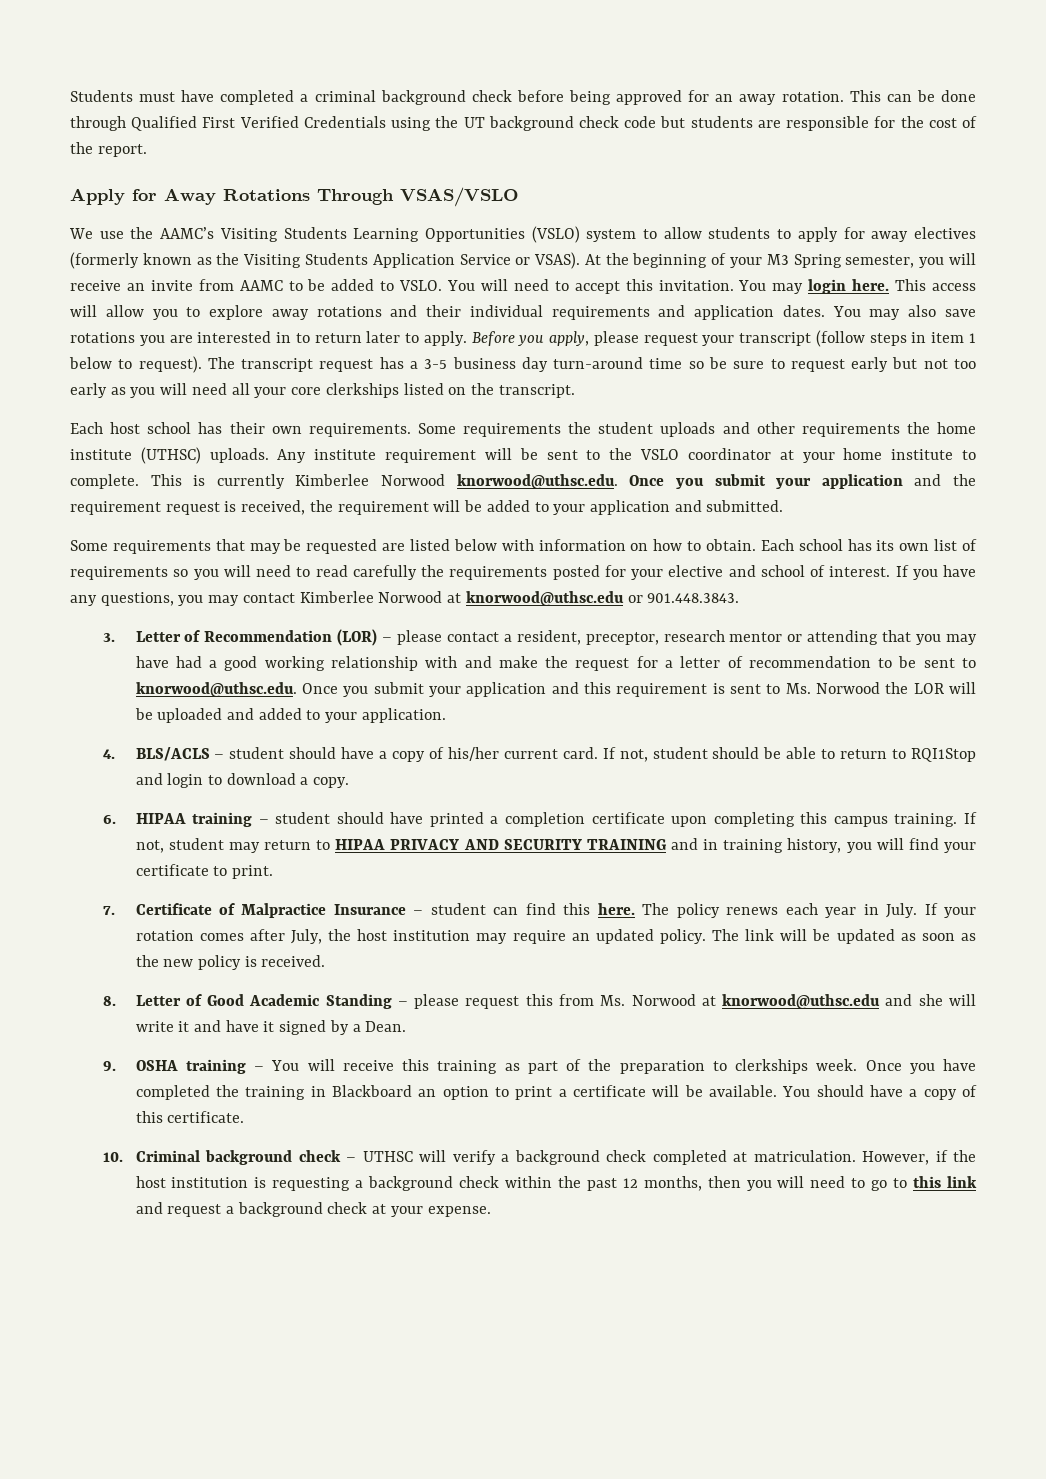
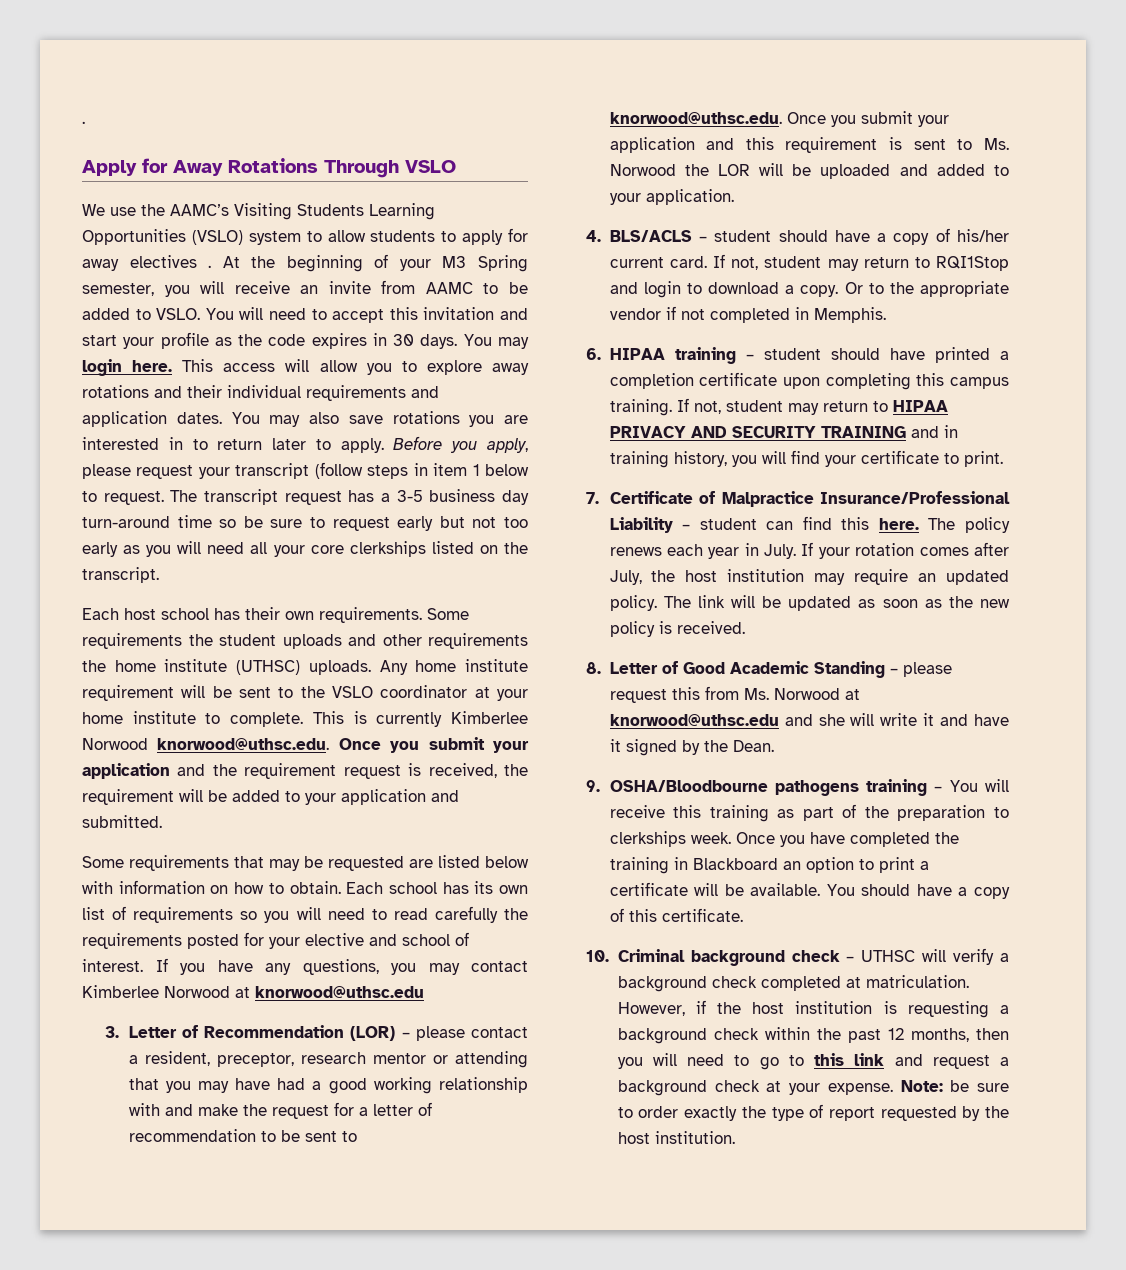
[70,90,976,105] [70,116,977,131] [70,142,147,157] Students must have completed a criminal background check before being approved for an away rotation. This can be done through Qualified First Verified Credentials using the UT background check code but students are responsible for the cost of the report. -> [82,121,85,124] .
[400,187,519,207] VSAS/VSLO -> [405,160,456,173] VSLO
[70,252,581,269] (formerly known as the Visiting Students Application Service or VSAS). -> [208,265,212,268] .
[658,280,734,291] invitation. -> [423,307,528,320] [82,332,458,349] invitation and start your profile as the code expires in 30 days.
[138,356,202,373] request). -> [103,491,164,505] request.
(307, 456) none -> [415,660,457,672] home
[627,593,740,603] or 901.448.3843. -> (424, 992) none
[712,747,836,759] should be able to -> [827,259,859,271] may
(350, 782) none -> [844,281,1010,297] [609,306,886,323] Or to the appropriate vendor if not completed in Memphis.
[333,904,406,915] Insurance -> [820,491,1010,504] [609,517,673,533] Insurance/Professional Liability
[352,1024,361,1032] a -> [703,740,728,752] the
[135,1060,178,1071] OSHA -> [609,780,859,796] OSHA/Bloodbourne pathogens
(491, 1211) none -> [900,1080,1009,1092] [617,1104,1010,1121] [617,1131,735,1144] Note: be sure to order exactly the type of report requested by the host institution.

